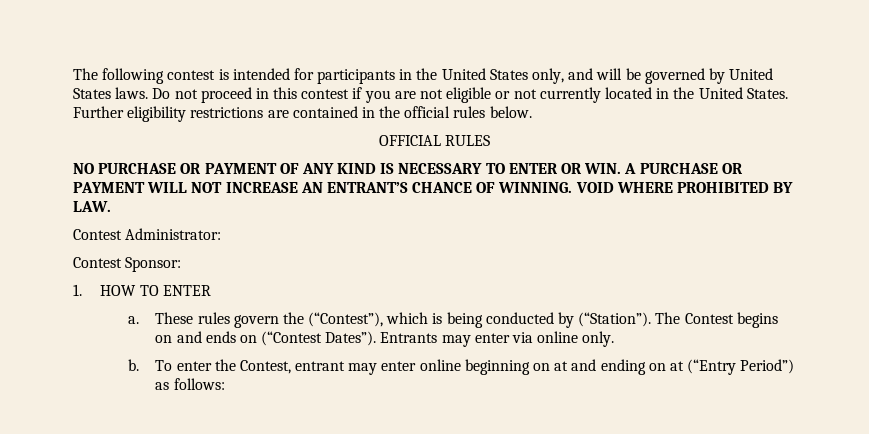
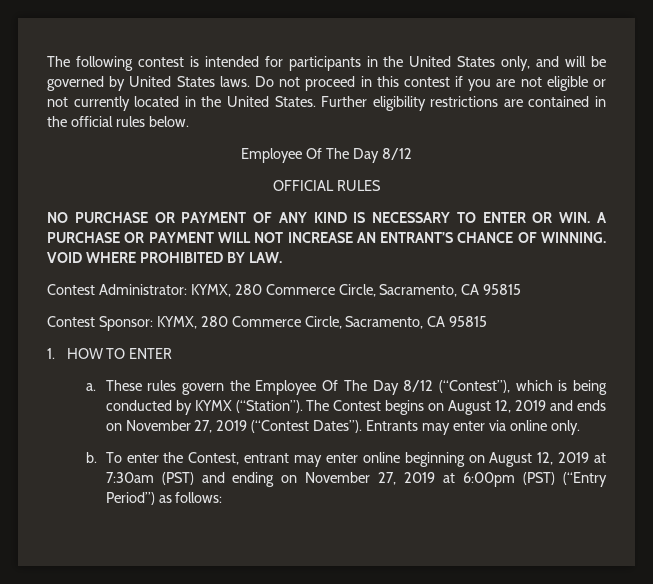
(532, 112) none -> [241,148,412,163] // Employee Of The Day 8/12
[73,257,182,272] // Contest Sponsor: -> [190,284,522,297] [47,316,488,331] KYMX, 280 Commerce Circle, Sacramento, CA 95815 // Contest Sponsor: KYMX, 280 Commerce Circle, Sacramento, CA 95815
(304, 318) none -> [255,380,434,395] Employee Of The Day 8/12
(575, 320) none -> [194,400,232,411] KYMX
[176,331,257,343] and ends on -> [448,400,606,415] [105,420,248,433] August 12, 2019 and ends on November 27, 2019
[554,359,684,375] at and ending on at -> [489,452,606,467] [105,472,556,487] August 12, 2019 at 7:30am (PST) and ending on November 27, 2019 at 6:00pm (PST)

